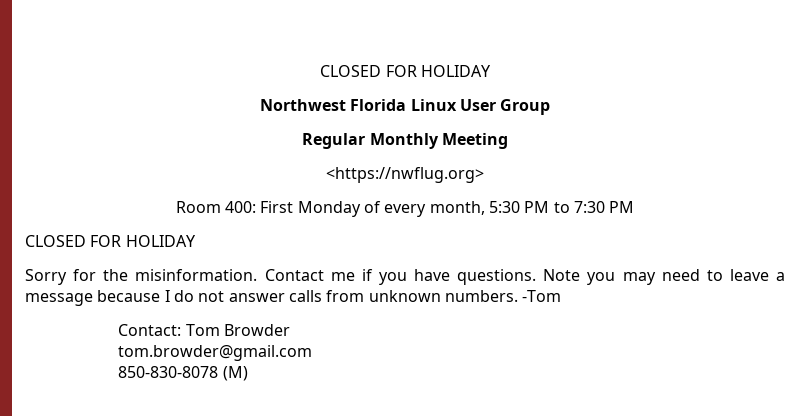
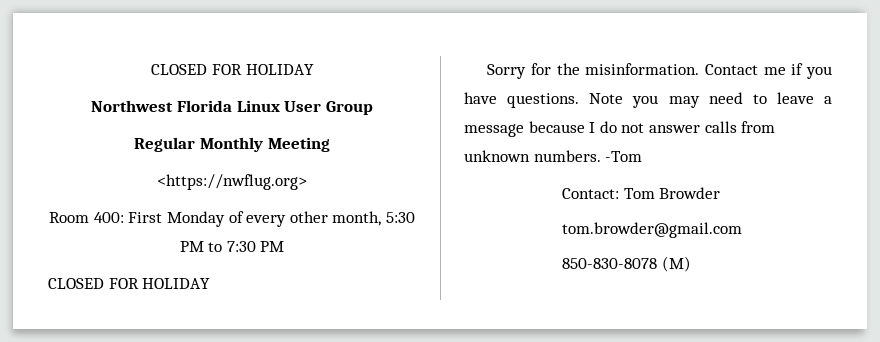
(427, 210) none -> [289,211,328,223] other

